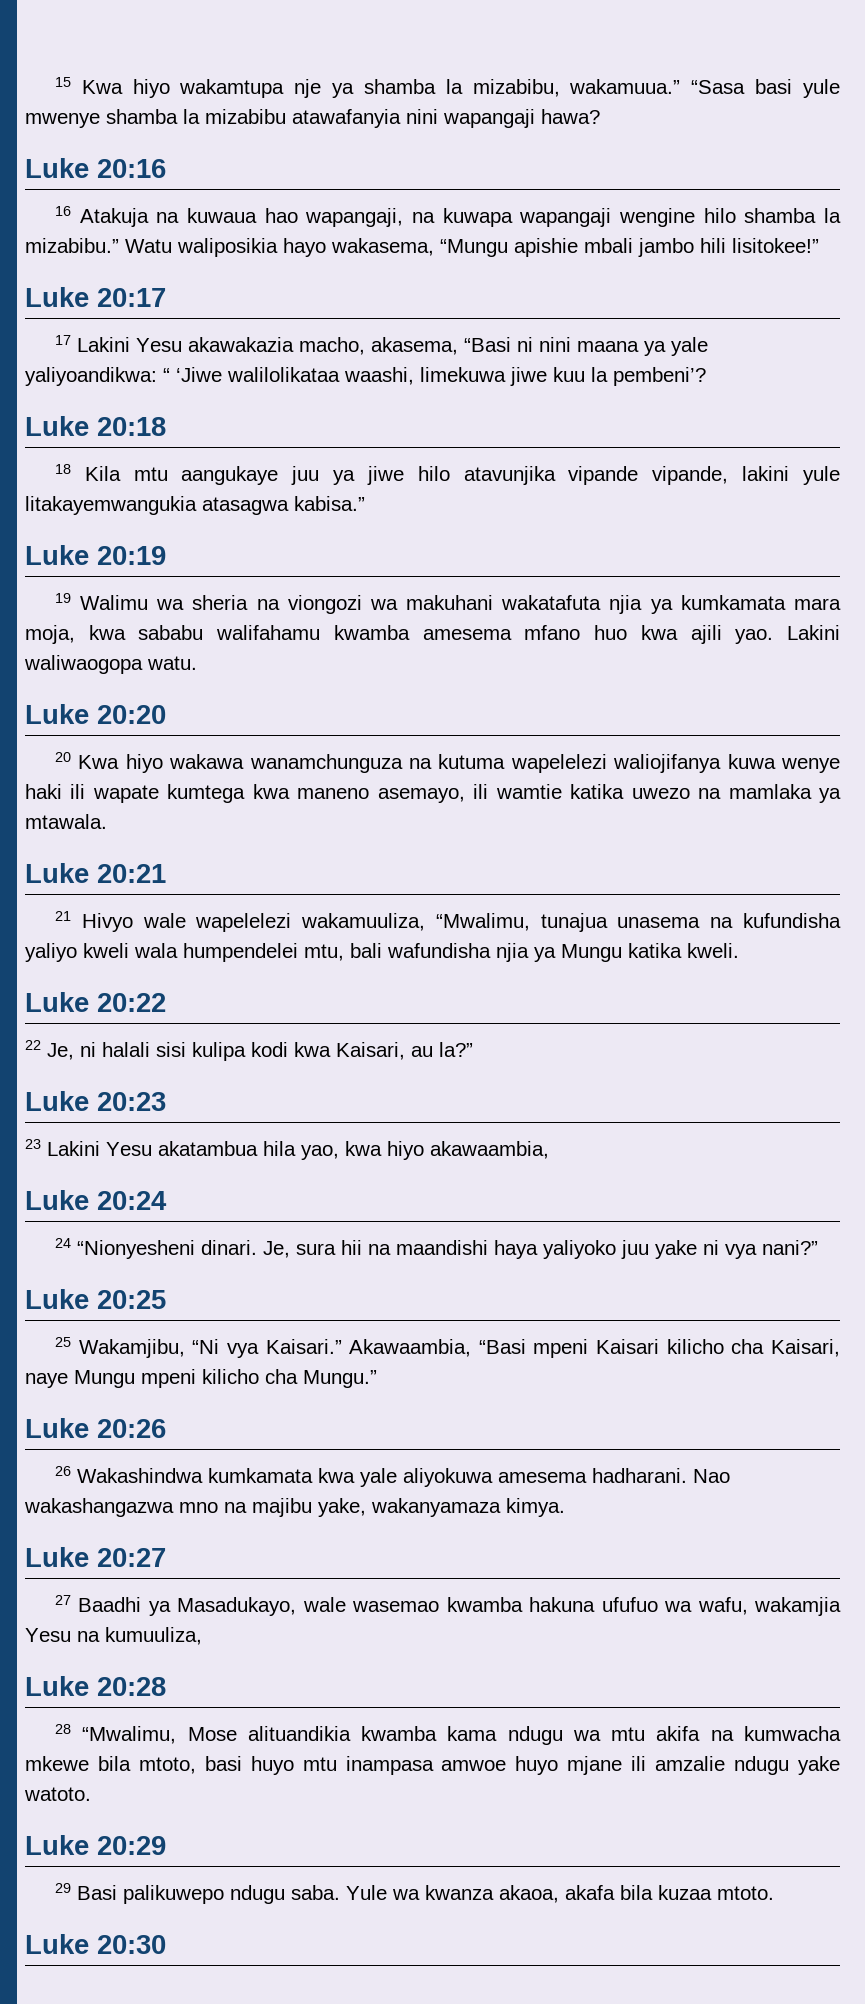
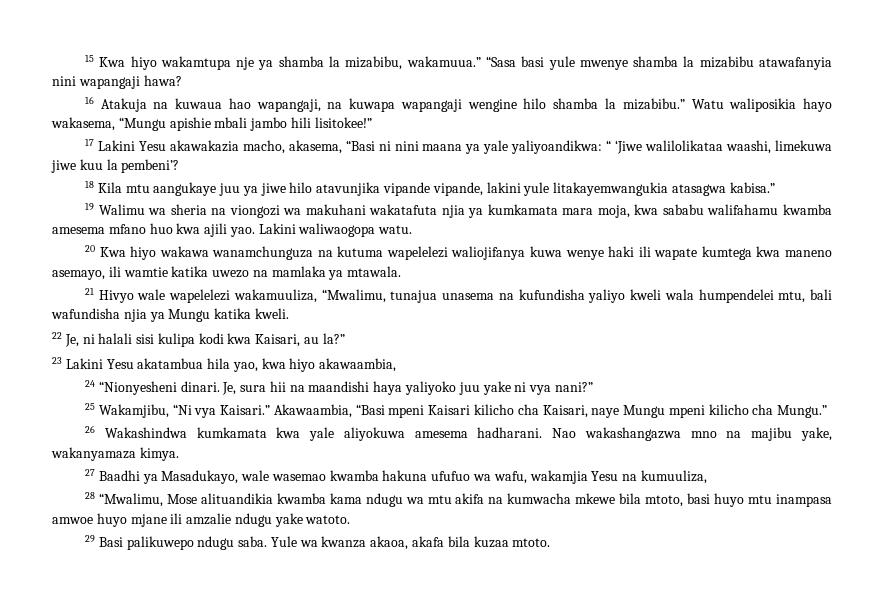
[25,158,166,178] // Luke 20:16 -> (182, 80) none
[25,287,166,307] // Luke 20:17 -> (372, 122) none
[25,416,166,436] // Luke 20:18 -> (180, 166) none
[25,545,166,565] // Luke 20:19 -> (775, 187) none
[25,704,166,724] // Luke 20:20 -> (413, 229) none
[25,863,166,883] // Luke 20:21 -> (402, 271) none
[25,992,166,1012] // Luke 20:22 -> (289, 313) none
[25,1091,166,1111] // Luke 20:23 -> (345, 338) none
[25,1190,167,1210] // Luke 20:24 -> (397, 365) none
[25,1289,166,1309] // Luke 20:25 -> (593, 387) none
[25,1418,166,1438] // Luke 20:26 -> (828, 411) none
[25,1547,166,1567] // Luke 20:27 -> (179, 454) none
[25,1676,166,1696] // Luke 20:28 -> (707, 477) none
[25,1835,166,1855] // Luke 20:29 -> (351, 519) none
[25,1934,166,1954] // Luke 20:30 -> (551, 542) none

